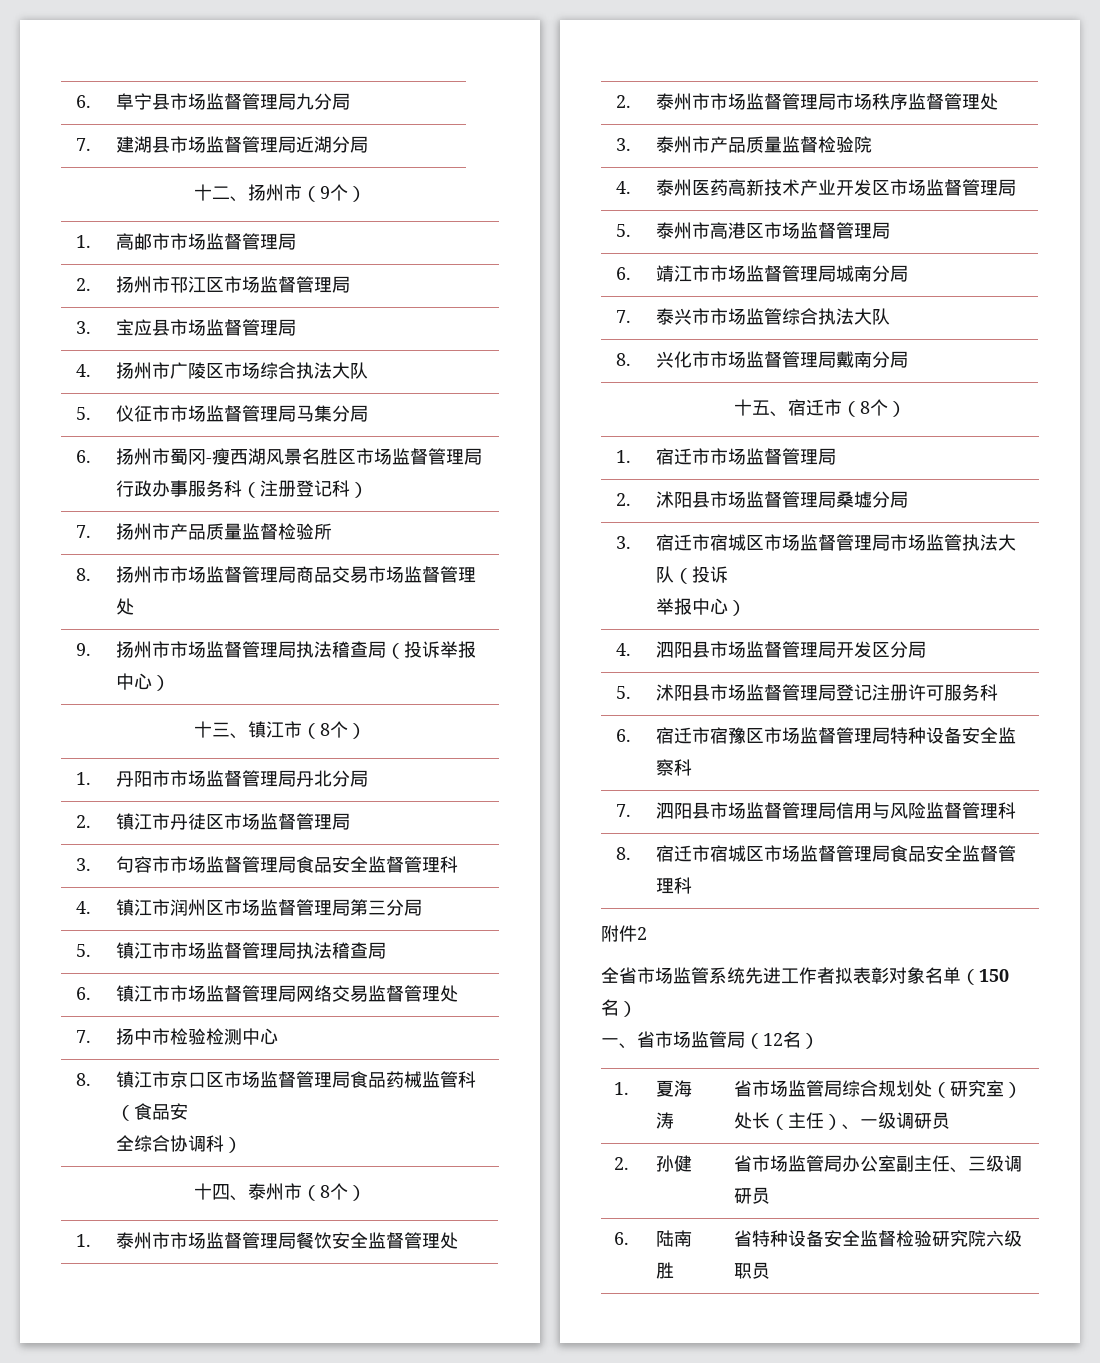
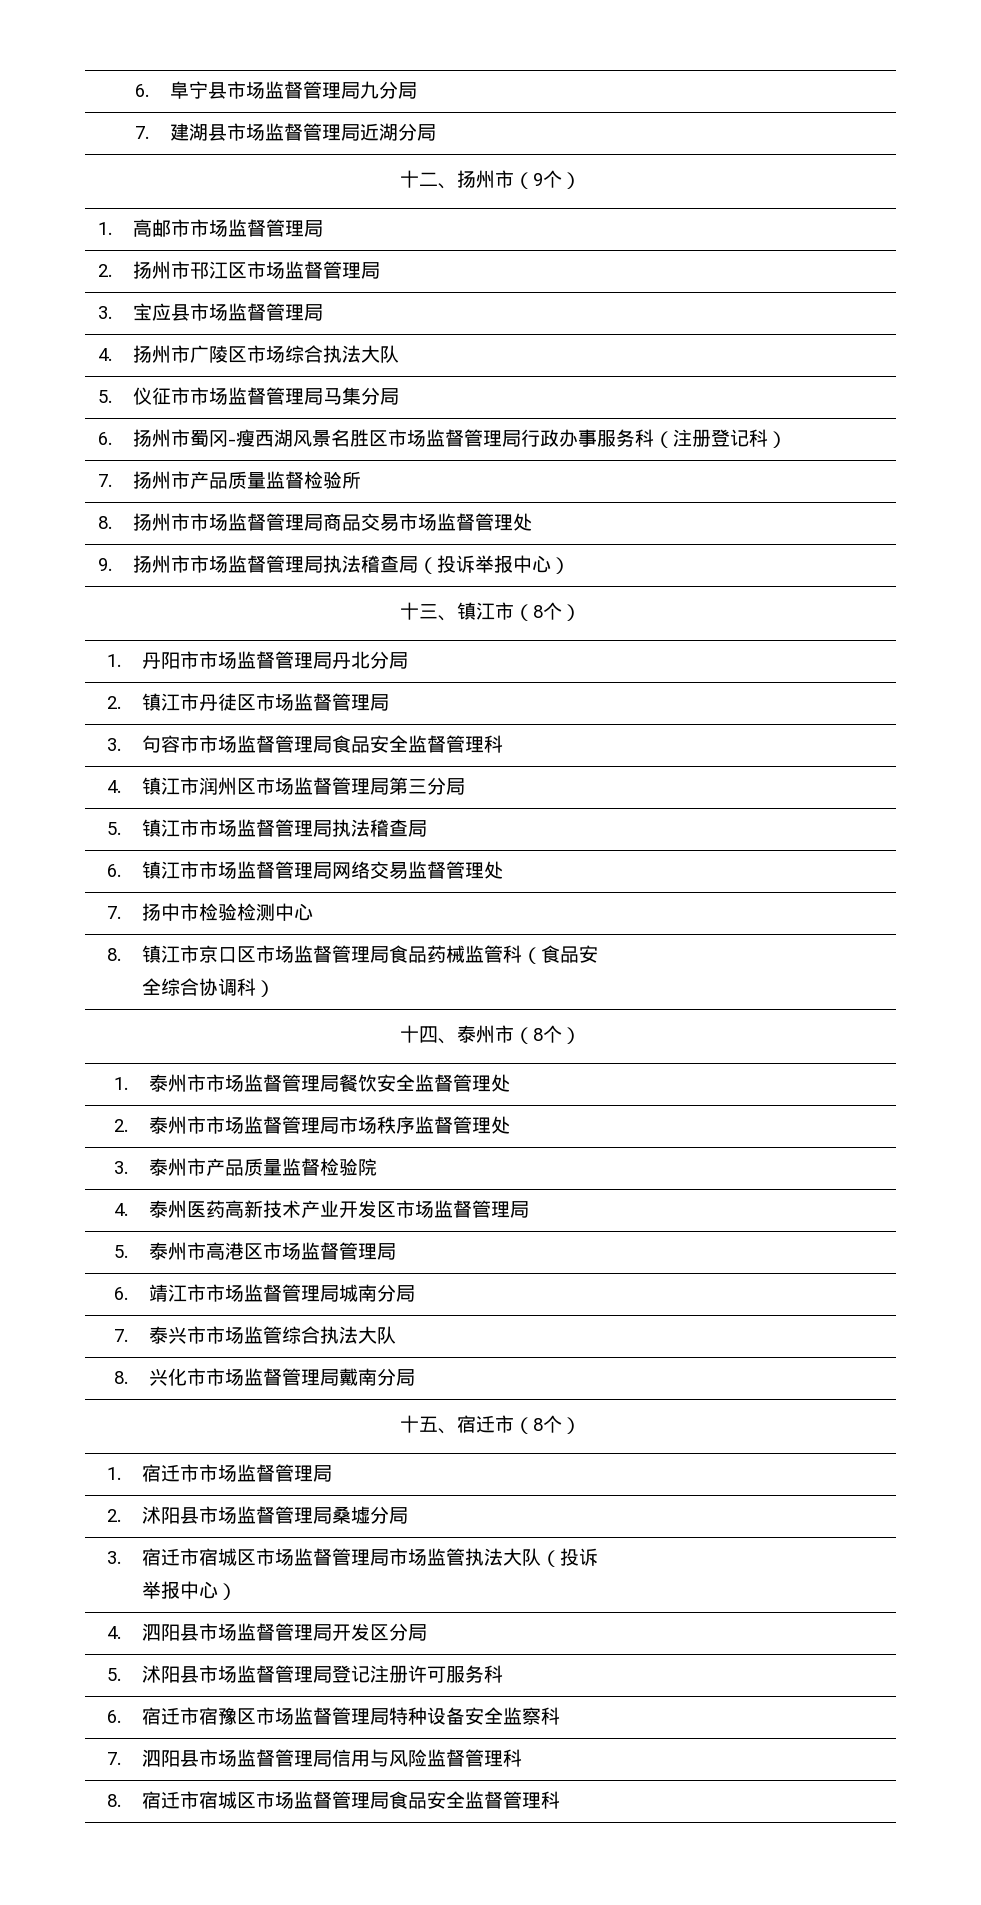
[601,925,647,942] [601,967,1009,985] [601,999,637,1017] [601,1031,819,1049] [614,1082,630,1095] [656,1080,693,1097] [656,1112,675,1129] [734,1080,1023,1098] [734,1112,951,1130] [614,1157,630,1170] [656,1155,693,1172] [734,1155,1023,1173] [734,1187,771,1204] [614,1232,630,1245] [656,1230,693,1247] [656,1262,675,1279] [734,1230,1023,1247] [734,1262,771,1279] // 附件2 // 全省市场监管系统先进工作者拟表彰对象名单（150名） // 一、省市场监管局（12名） // 1. | 夏海涛 | 省市场监管局综合规划处（研究室）处长（主任）、一级调研员 // 2. | 孙健 | 省市场监管局办公室副主任、三级调研员 // 6. | 陆南胜 | 省特种设备安全监督检验研究院六级职员 -> (561, 1800) none

